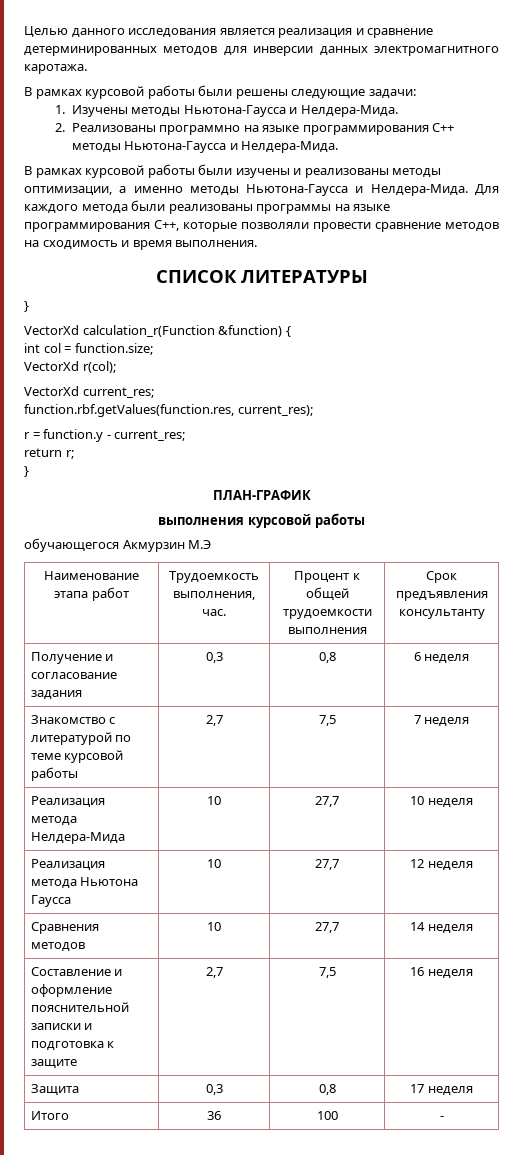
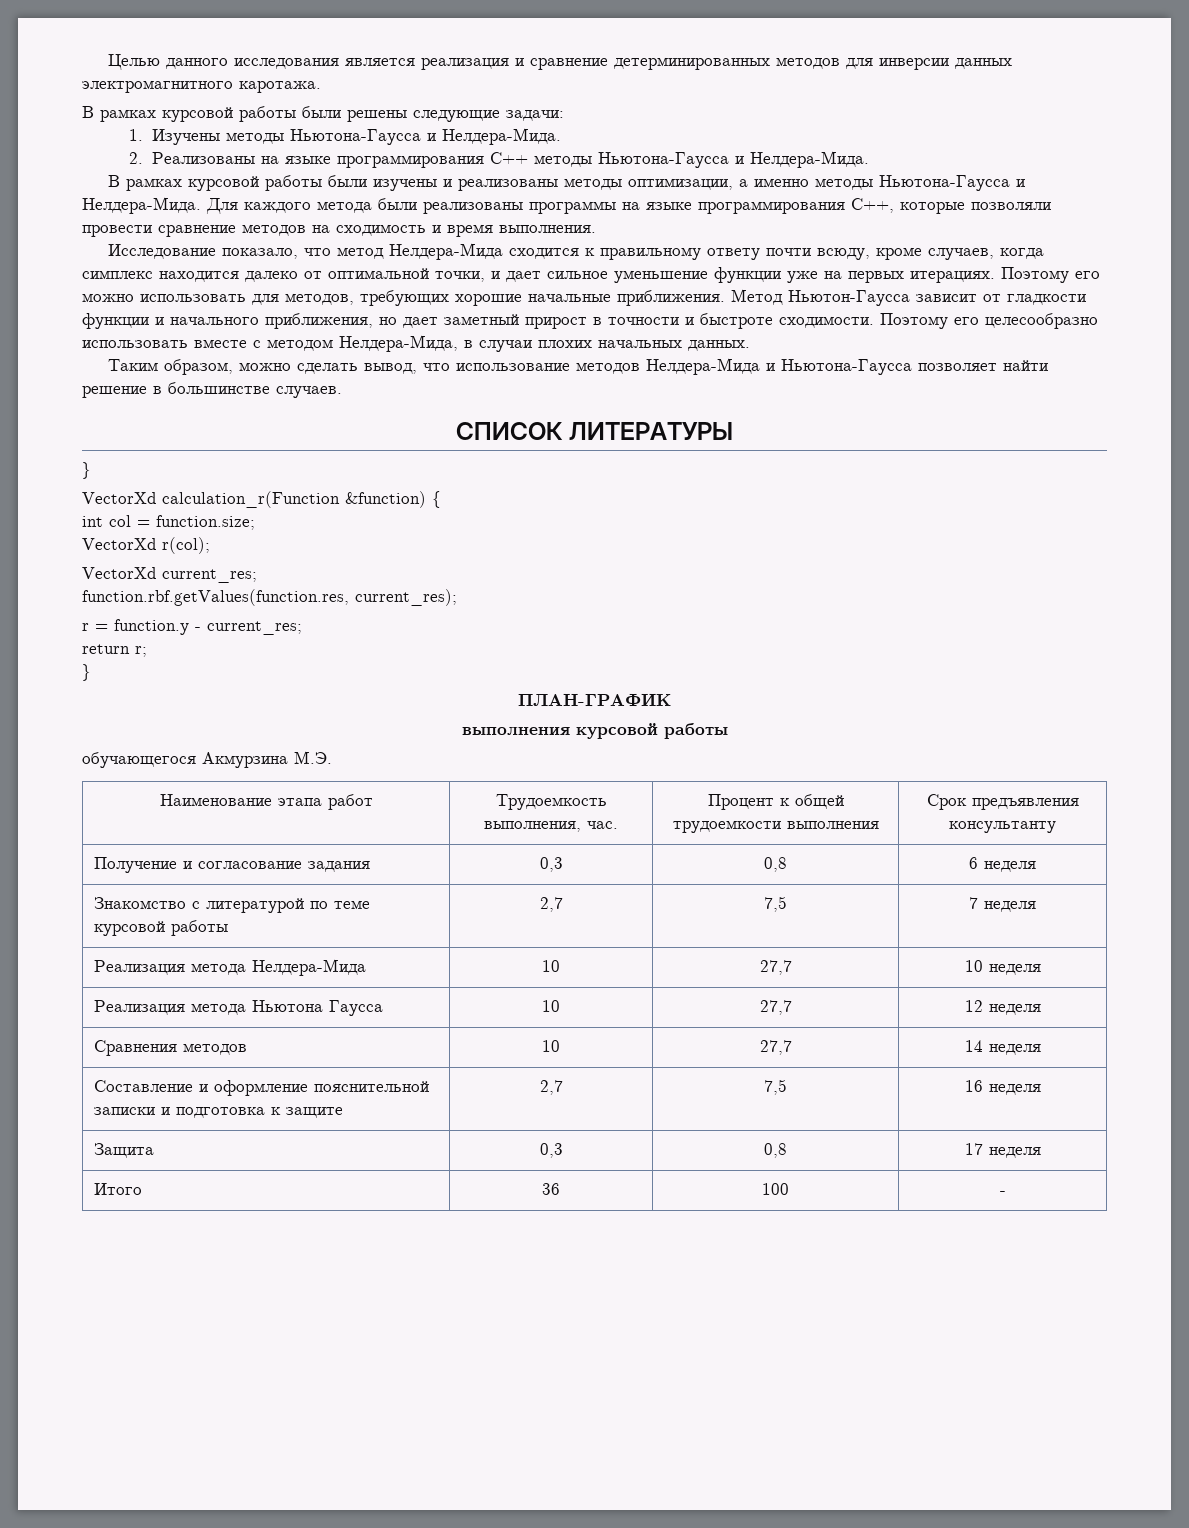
[159,125,241,135] программно -> (256, 158) none
(258, 243) none -> [108,243,1045,260] [82,267,1100,283] [82,289,1086,306] [82,313,1098,329] [82,335,750,352] [108,358,1049,375] [82,382,342,398] // Исследование показало, что метод Нелдера-Мида сходится к правильному ответу почти всюду, кроме случаев, когда симплекс находится далеко от оптимальной точки, и дает сильное уменьшение функции уже на первых итерациях. Поэтому его можно использовать для методов, требующих хорошие начальные приближения. Метод Ньютон-Гаусса зависит от гладкости функции и начального приближения, но дает заметный прирост в точности и быстроте сходимости. Поэтому его целесообразно использовать вместе с методом Нелдера-Мида, в случаи плохих начальных данных. // Таким образом, можно сделать вывод, что использование методов Нелдера-Мида и Ньютона-Гаусса позволяет найти решение в большинстве случаев.
[122,540,212,552] Акмурзин М.Э -> [202,751,332,768] Акмурзина М.Э.

